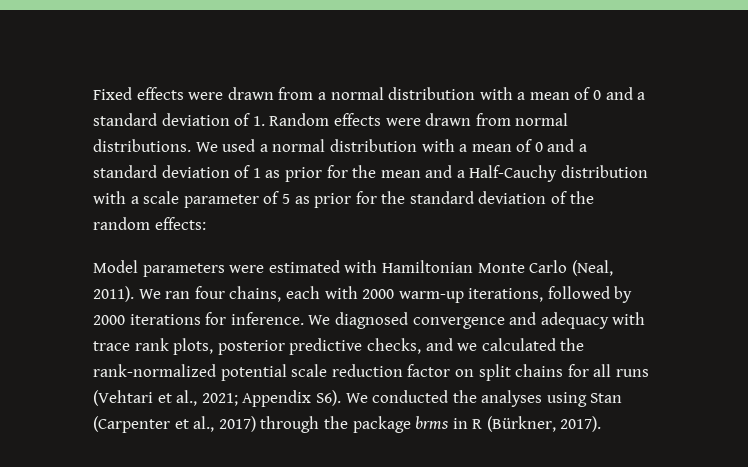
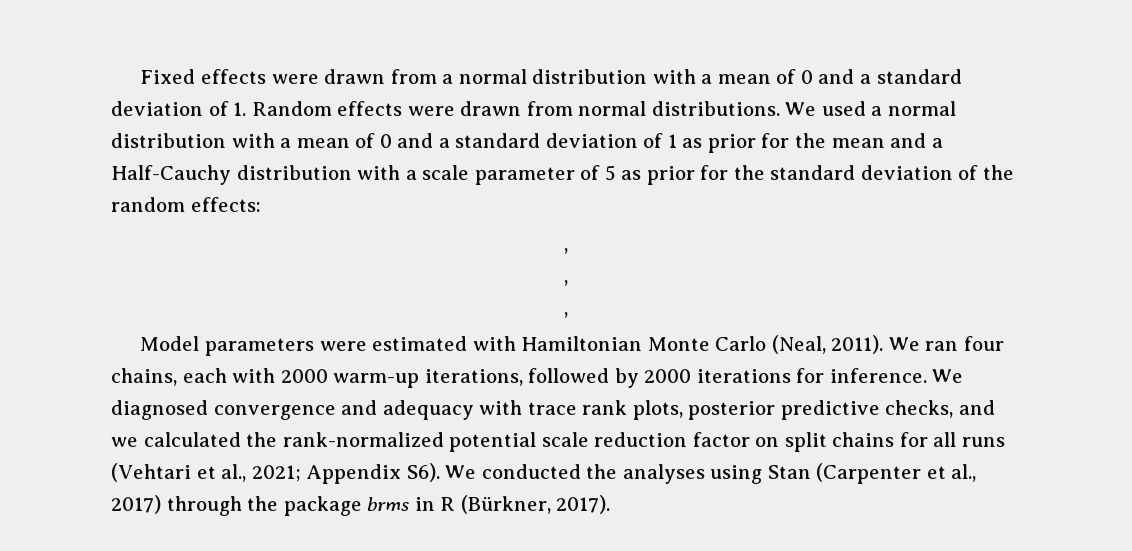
(206, 223) none -> [564,248,568,254] [564,280,568,286] [564,312,568,318] // , // , // ,

